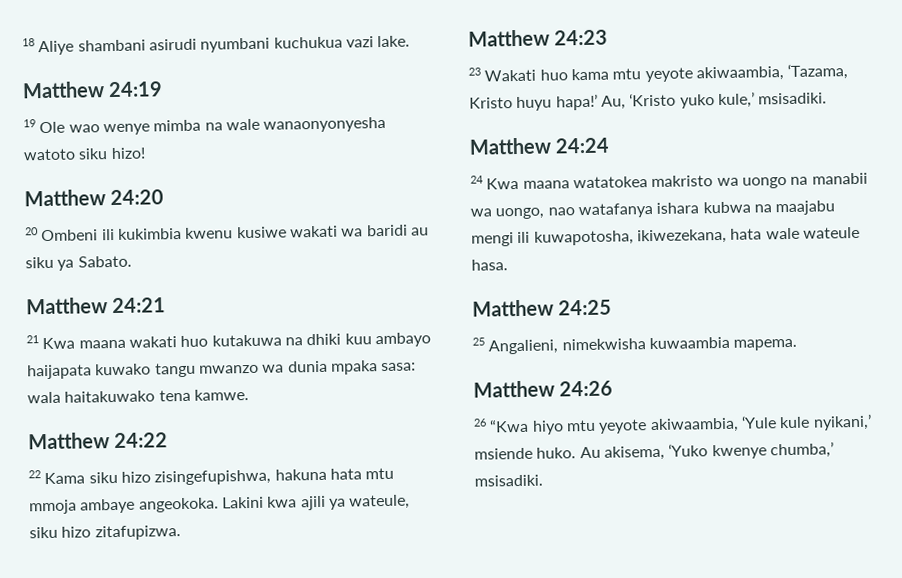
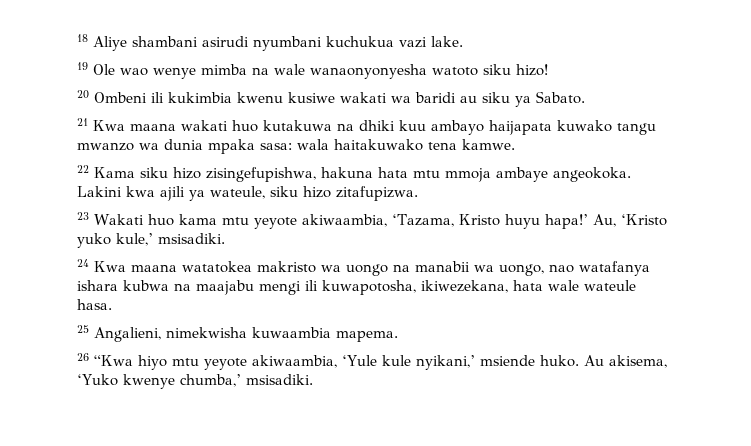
[22,81,164,99] // Matthew 24:19 -> (463, 41) none
[24,189,165,207] // Matthew 24:20 -> (548, 70) none
[26,297,167,315] // Matthew 24:21 -> (585, 97) none
[28,432,169,450] // Matthew 24:22 -> (515, 144) none
[468,29,609,47] // Matthew 24:23 -> (418, 193) none
[469,137,610,155] // Matthew 24:24 -> (225, 238) none
[472,299,613,317] // Matthew 24:25 -> (112, 304) none
[473,380,614,398] // Matthew 24:26 -> (398, 336) none

